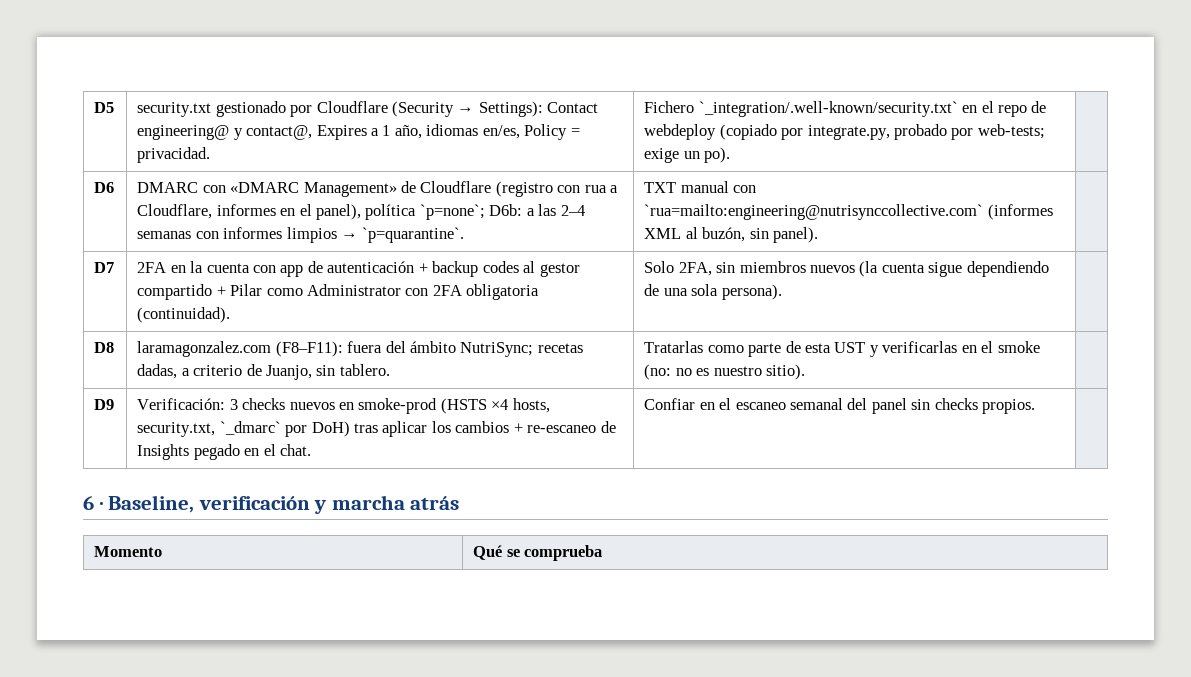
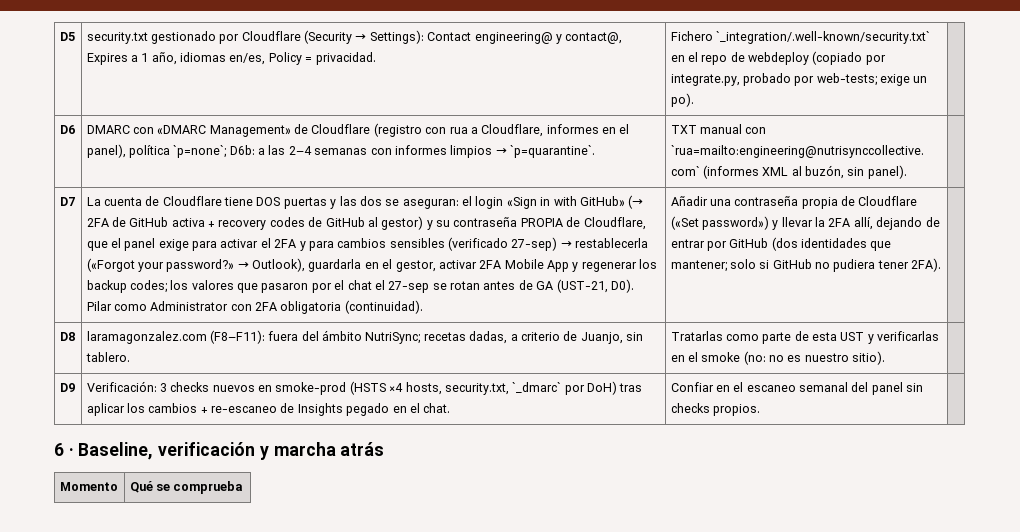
[137,261,580,277] [137,284,226,300] 2FA en la cuenta con app de autenticación + backup codes al gestor compartido + -> [86,195,644,209] [86,216,646,230] [86,237,649,251] [86,258,658,272] [86,279,634,293] La cuenta de Cloudflare tiene DOS puertas y las dos se aseguran: el login «Sign in with GitHub» (→ 2FA de GitHub activa + recovery codes de GitHub al gestor) y su contraseña PROPIA de Cloudflare, que el panel exige para activar el 2FA y para cambios sensibles (verificado 27-sep) → restablecerla («Forgot your password?» → Outlook), guardarla en el gestor, activar 2FA Mobile App y regenerar los backup codes; los valores que pasaron por el chat el 27-sep se rotan antes de GA (UST-21, D0).
[644,261,1049,277] [644,284,782,300] Solo 2FA, sin miembros nuevos (la cuenta sigue dependiendo de una sola persona). -> [670,196,918,209] [670,216,940,230] [670,237,892,251] [670,258,942,272] Añadir una contraseña propia de Cloudflare («Set password») y llevar la 2FA allí, dejando de entrar por GitHub (dos identidades que mantener; solo si GitHub no pudiera tener 2FA).

